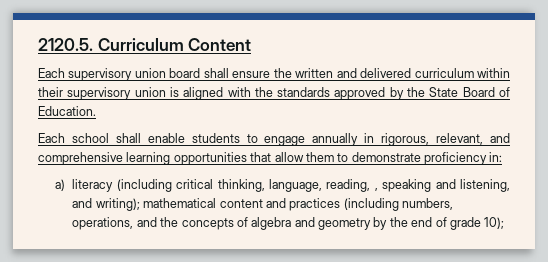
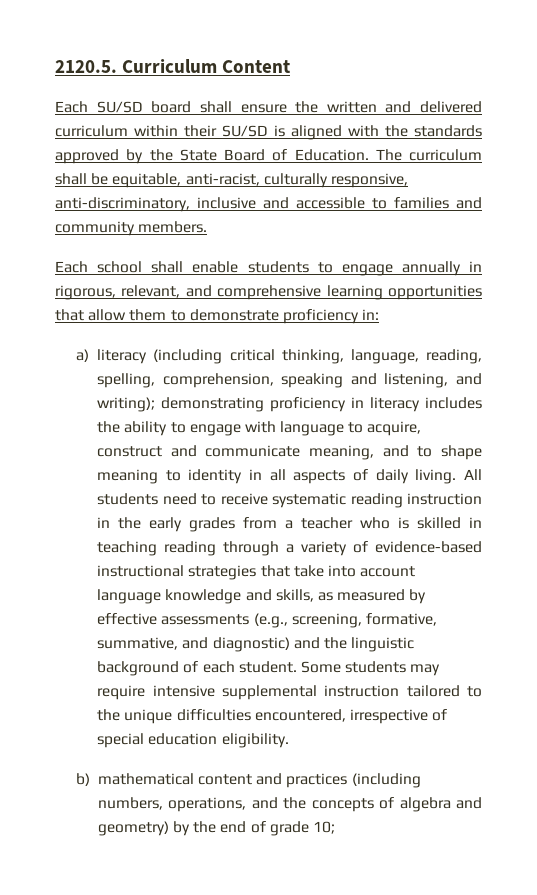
[68,68,166,81] supervisory union -> [96,101,143,113] SU/SD
[67,87,166,100] supervisory union -> [222,125,268,137] SU/SD
(96, 111) none -> [375,149,482,161] [55,173,408,188] [55,197,482,212] [55,221,208,236] The curriculum shall be equitable, anti-racist, culturally responsive, anti-discriminatory, inclusive and accessible to families and community members.
[374,188,378,191] , -> [97,373,274,388] spelling, comprehension,
(140, 204) none -> [161,397,482,412] [97,421,422,436] [97,445,483,460] [97,469,483,484] [97,493,482,508] [97,517,483,532] [97,541,482,556] [97,565,416,580] [97,589,427,604] [97,613,437,628] [97,637,415,652] [97,661,441,676] [97,685,483,700] [97,709,448,724] [97,733,289,748] [76,773,91,786] demonstrating proficiency in literacy includes the ability to engage with language to acquire, construct and communicate meaning, and to shape meaning to identity in all aspects of daily living. All students need to receive systematic reading instruction in the early grades from a teacher who is skilled in teaching reading through a variety of evidence-based instructional strategies that take into account language knowledge and skills, as measured by effective assessments (e.g., screening, formative, summative, and diagnostic) and the linguistic background of each student. Some students may require intensive supplemental instruction tailored to the unique difficulties encountered, irrespective of special education eligibility. // b)
[317,218,371,230] geometry -> [97,821,169,836] geometry)
[484,217,505,229] 10); -> [312,821,335,834] 10;

